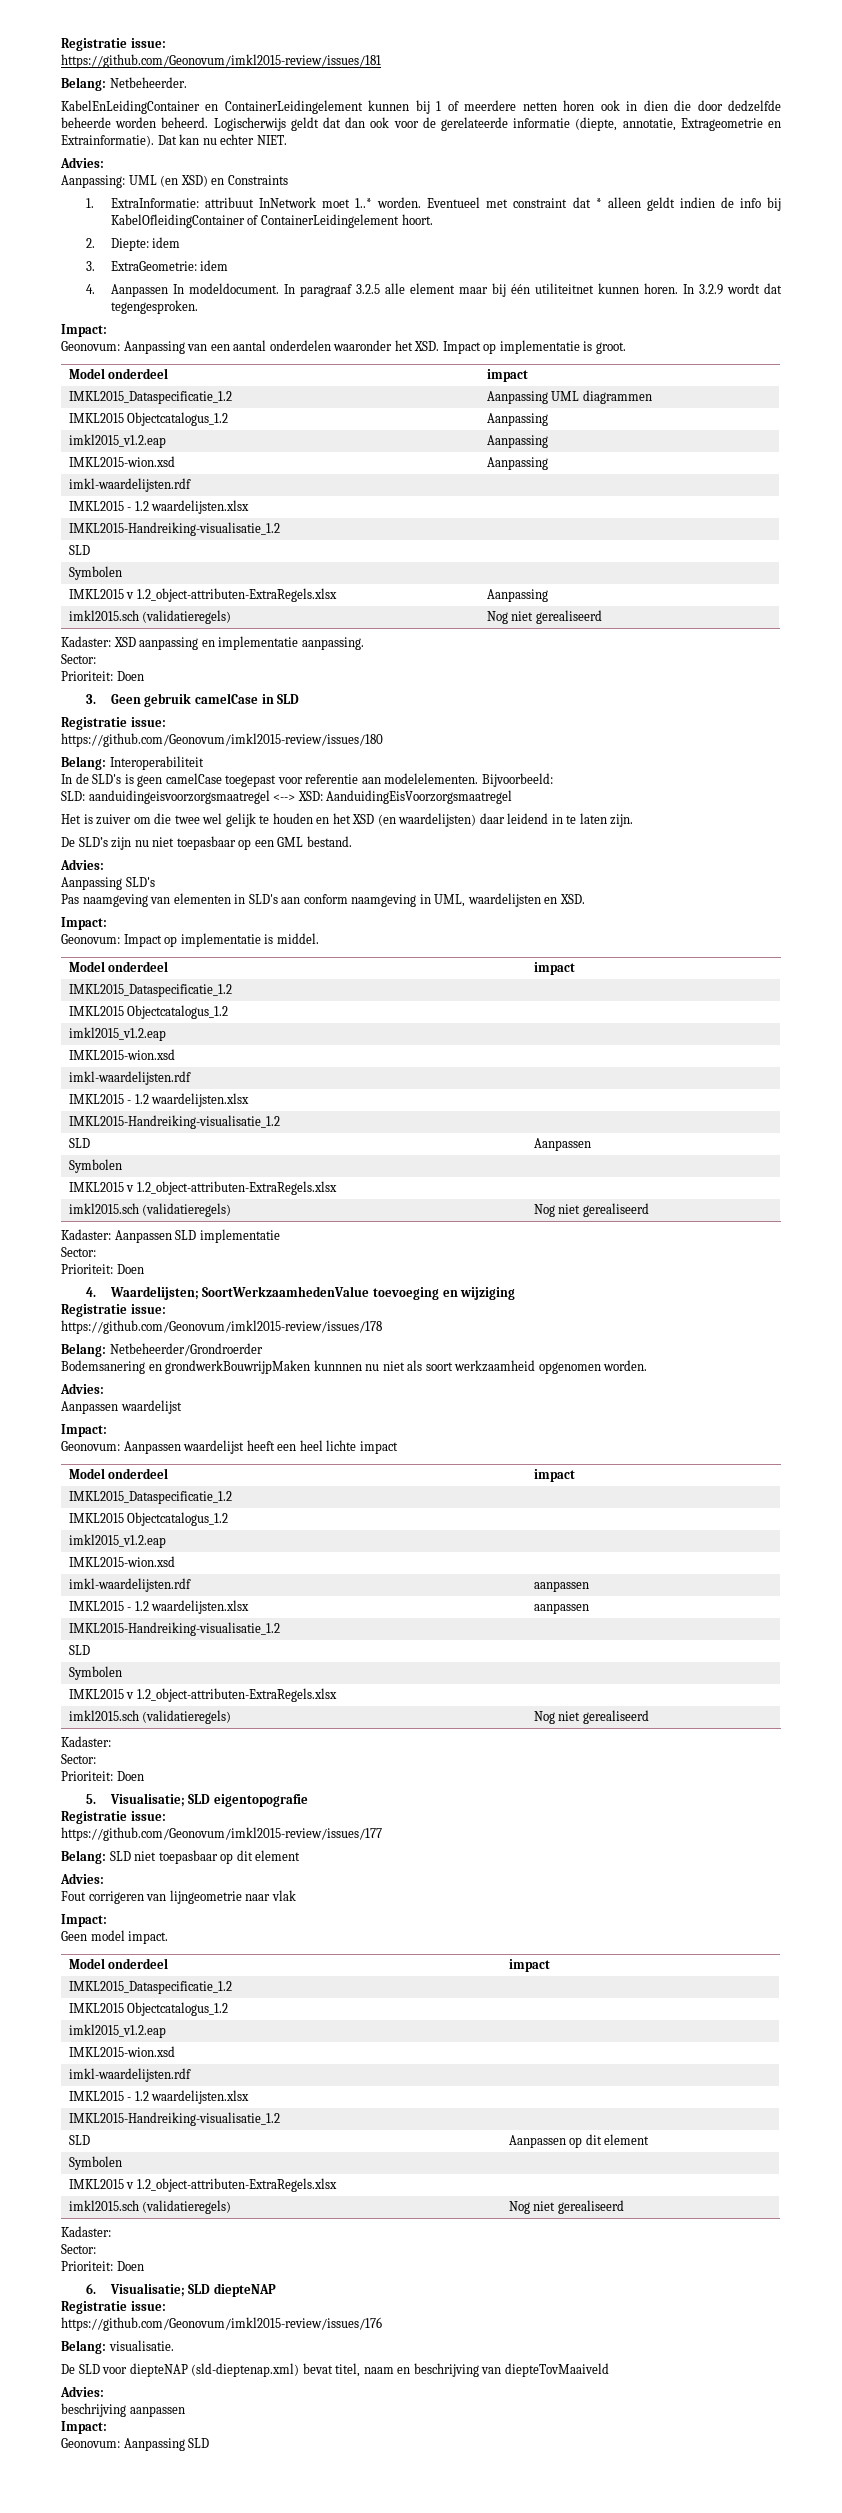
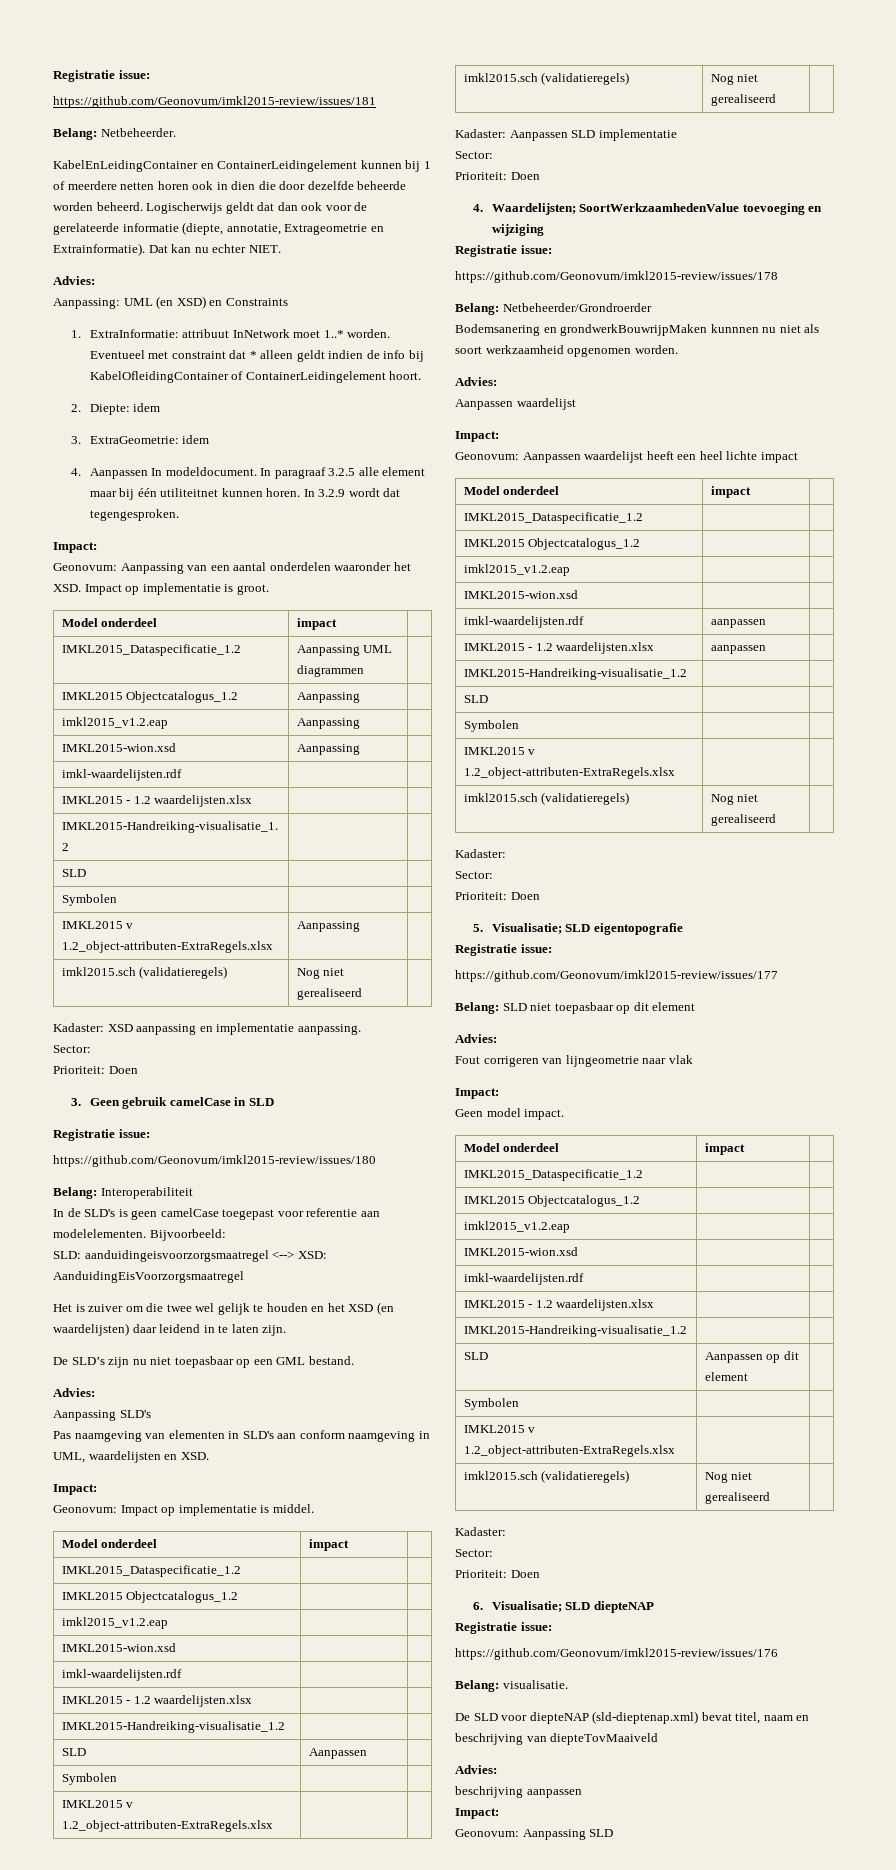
[728,100,782,112] dedzelfde -> [307,181,354,190] dezelfde

